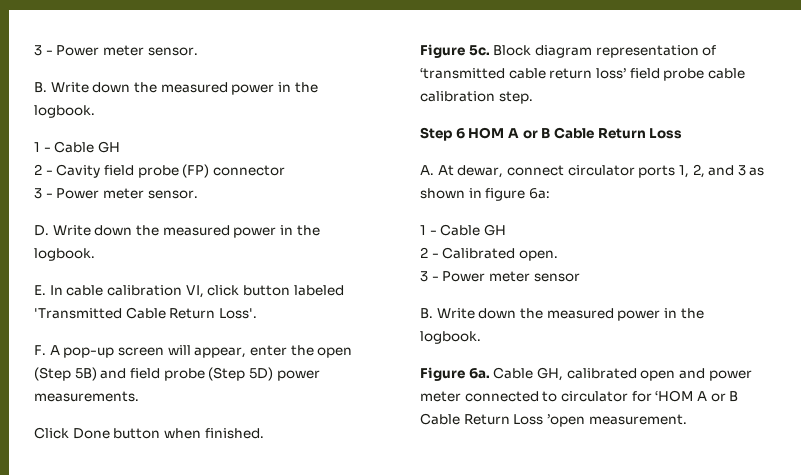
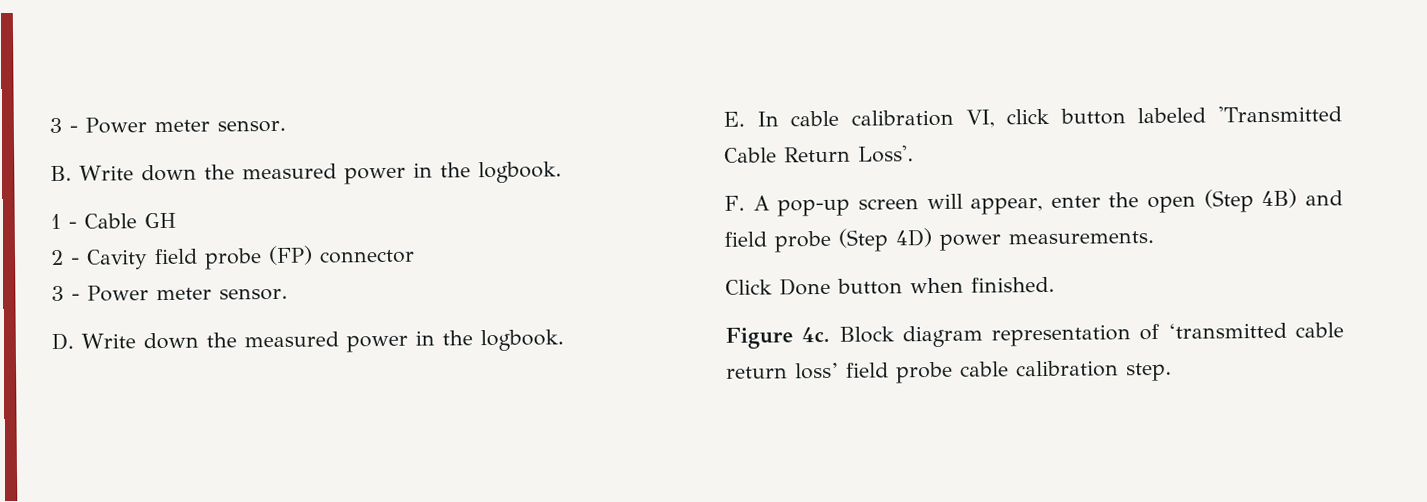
[74,367,97,381] 5B) -> [1261,188,1298,209] 4B)
[248,367,273,381] 5D) -> [895,228,932,248] 4D)
[468,45,490,56] 5c. -> [801,326,831,343] 4c.
[420,127,683,141] [420,164,765,178] [420,188,550,201] [420,224,506,236] [420,247,558,261] [420,271,580,282] [420,308,704,321] [420,331,481,344] [420,367,752,381] [420,390,739,402] [420,413,687,427] // Step 6 HOM A or B Cable Return Loss // A. At dewar, connect circulator ports 1, 2, and 3 as shown in figure 6a: // 1 - Cable GH // 2 - Calibrated open. // 3 - Power meter sensor // B. Write down the measured power in the logbook. // Figure 6a. Cable GH, calibrated open and power meter connected to circulator for ‘HOM A or B Cable Return Loss ’open measurement. -> (1172, 372) none

